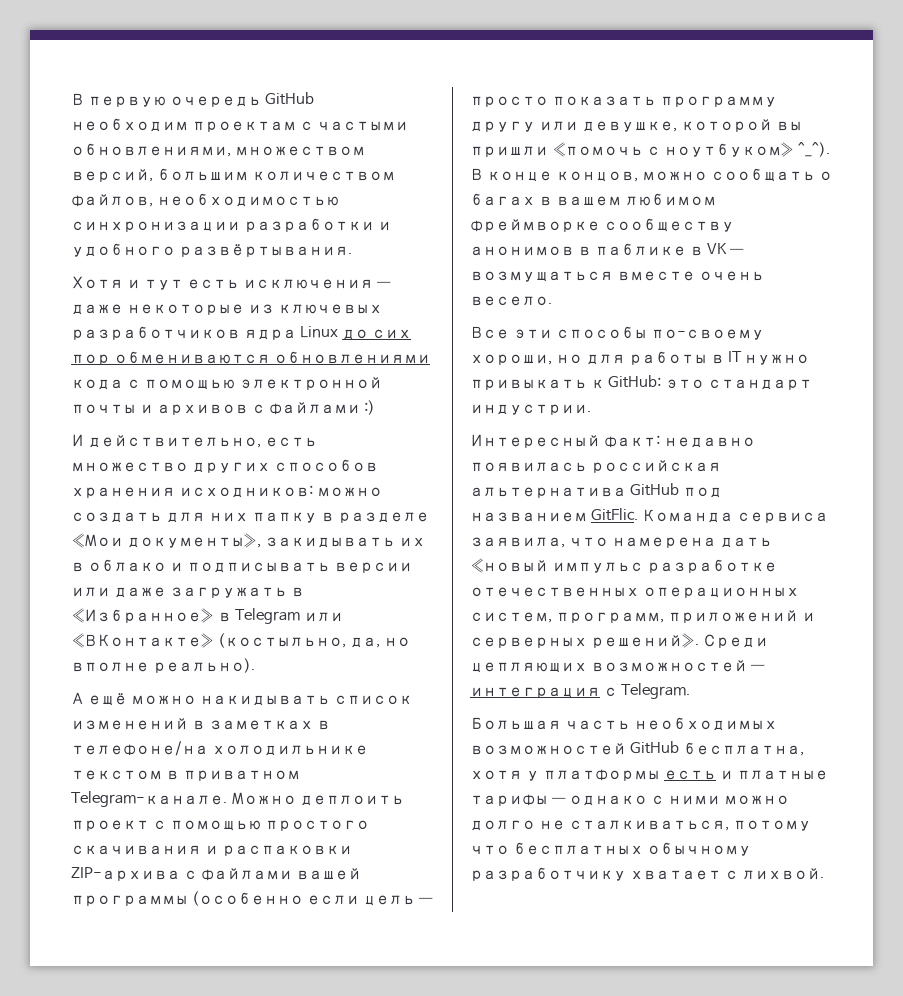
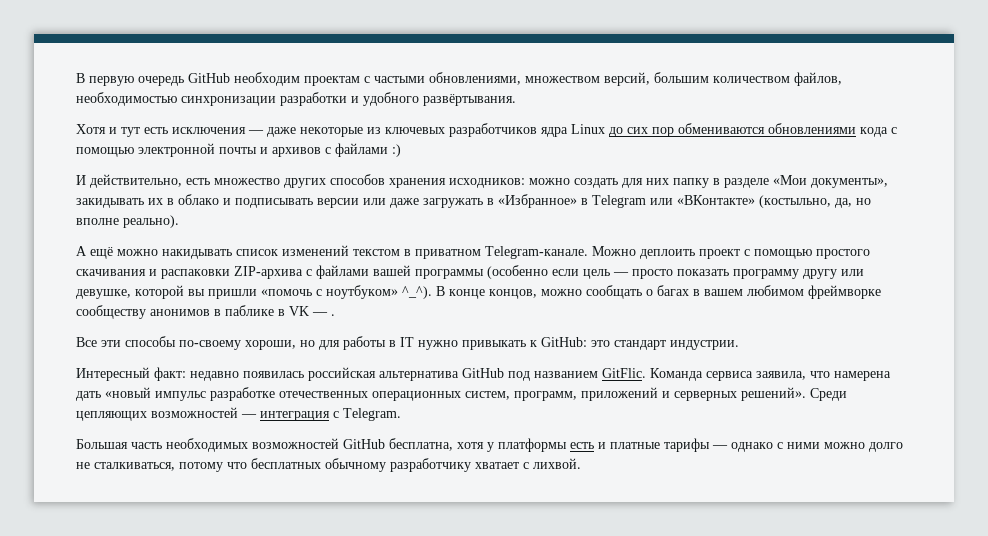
[191,720,330,730] [71,741,368,756] в заметках в телефоне/на холодильнике -> (349, 250) none
[470,271,764,282] [470,296,552,306] возмущаться вместе очень весело. -> [331,314,335,316] .

